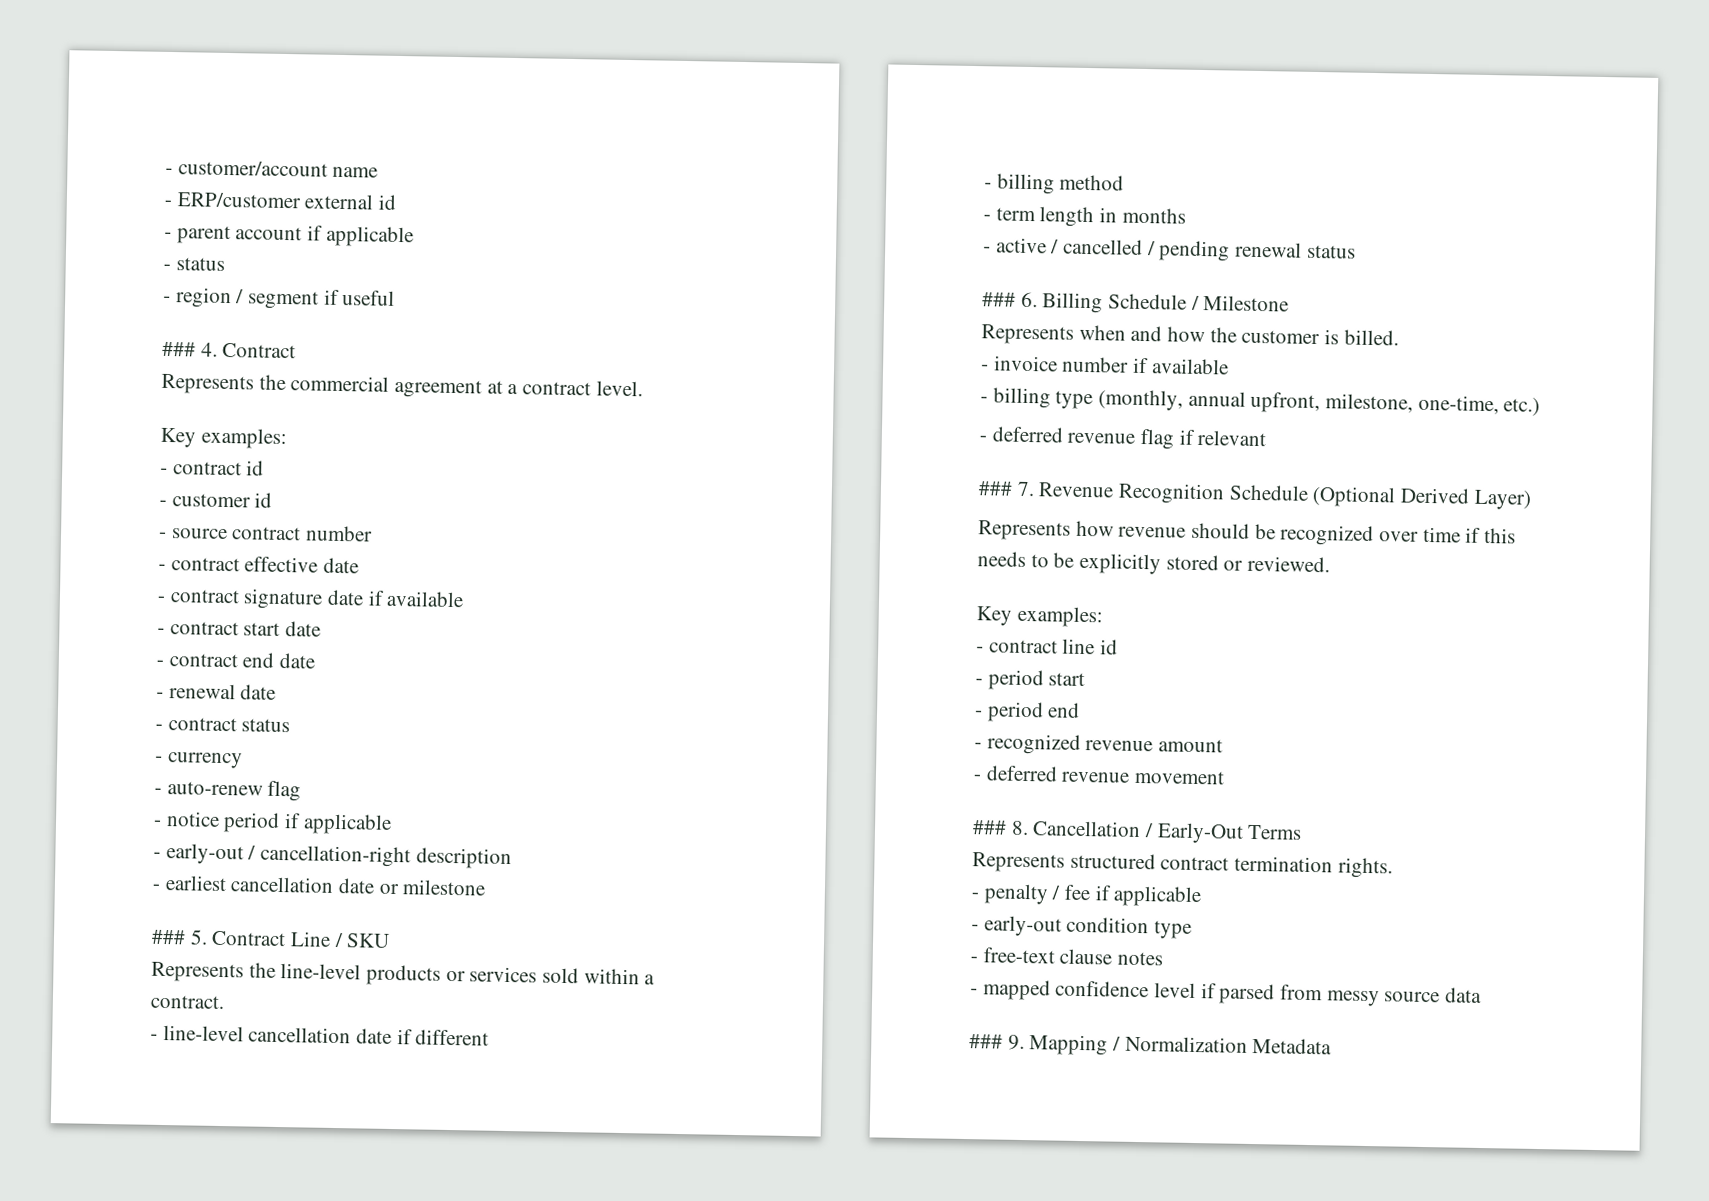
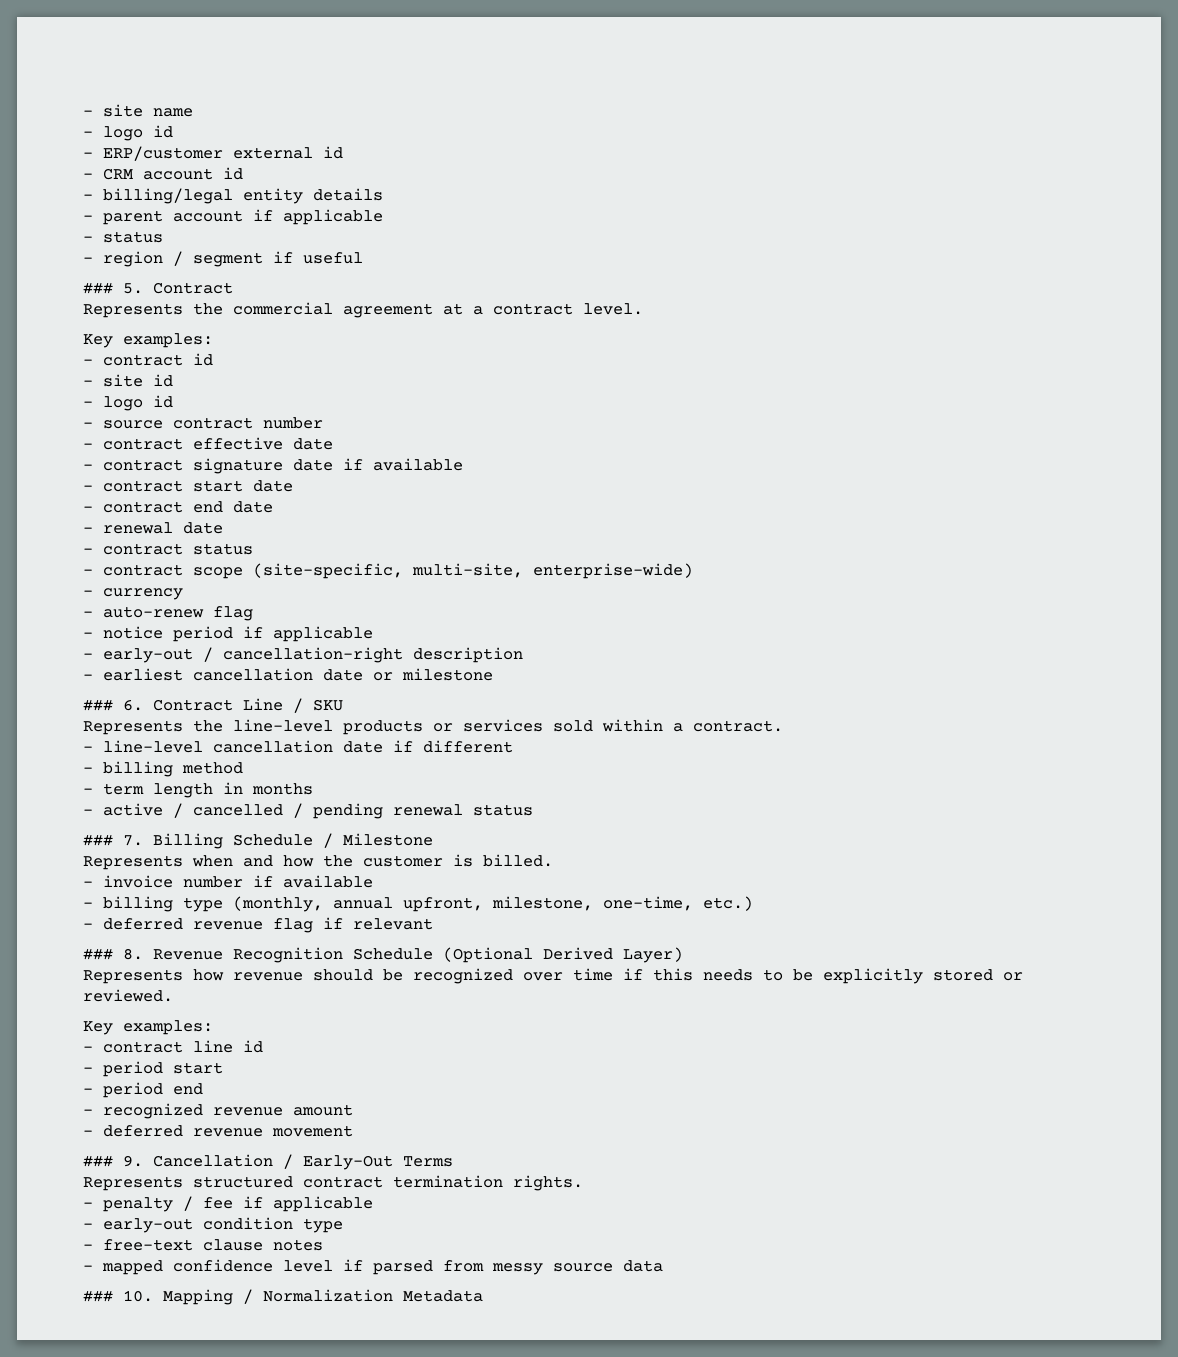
[165,160,328,177] - customer/account -> [83,104,143,117] - site
(379, 172) none -> [83,125,173,141] // - logo id
(398, 202) none -> [83,167,243,180] [83,188,383,204] // - CRM account id // - billing/legal entity details
[200,342,218,357] 4. -> [123,283,143,294] 5.
[171,493,251,508] customer -> [103,374,173,387] [83,396,143,411] site id // - logo
(291, 725) none -> [83,563,693,579] // - contract scope (site-specific, multi-site, enterprise-wide)
[189,929,208,945] 5. -> [123,699,143,711] 6.
[1020,291,1038,308] 6. -> [123,835,143,846] 7.
[1016,481,1035,497] 7. -> [123,948,143,960] 8.
[1010,820,1029,836] 8. -> [123,1155,143,1167] 9.
[1007,1034,1025,1051] 9. -> [123,1290,153,1302] 10.

